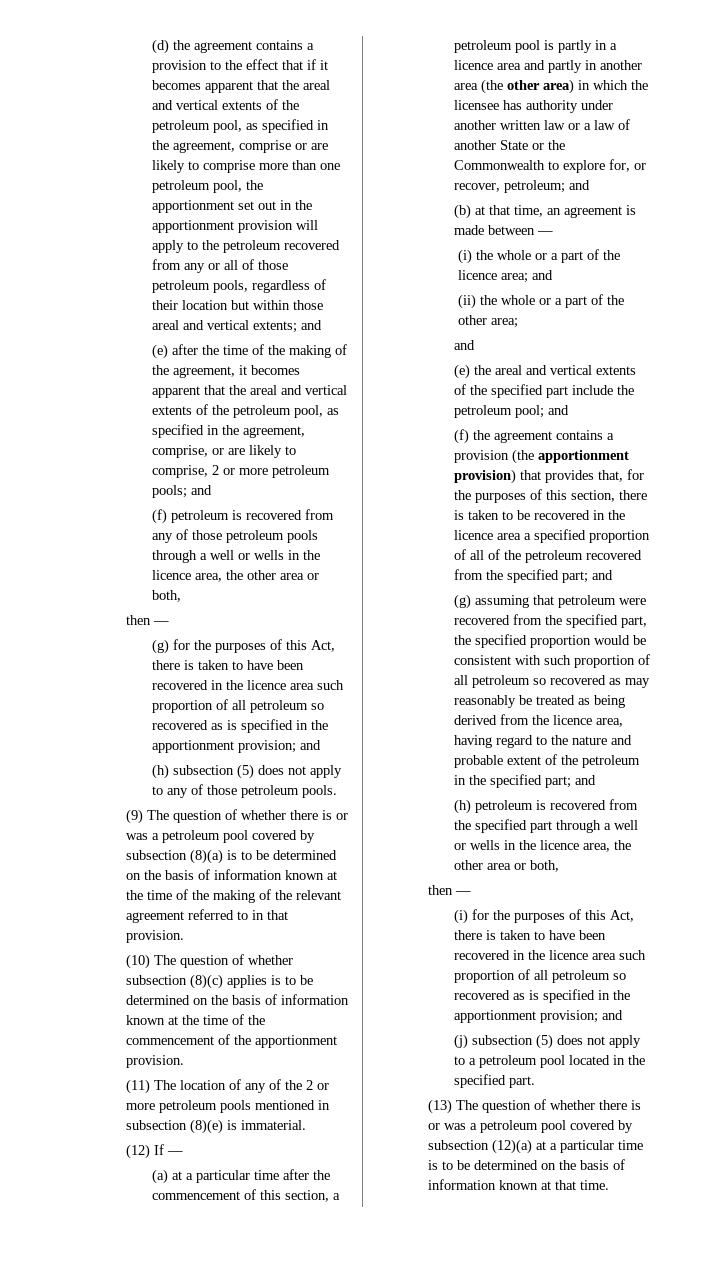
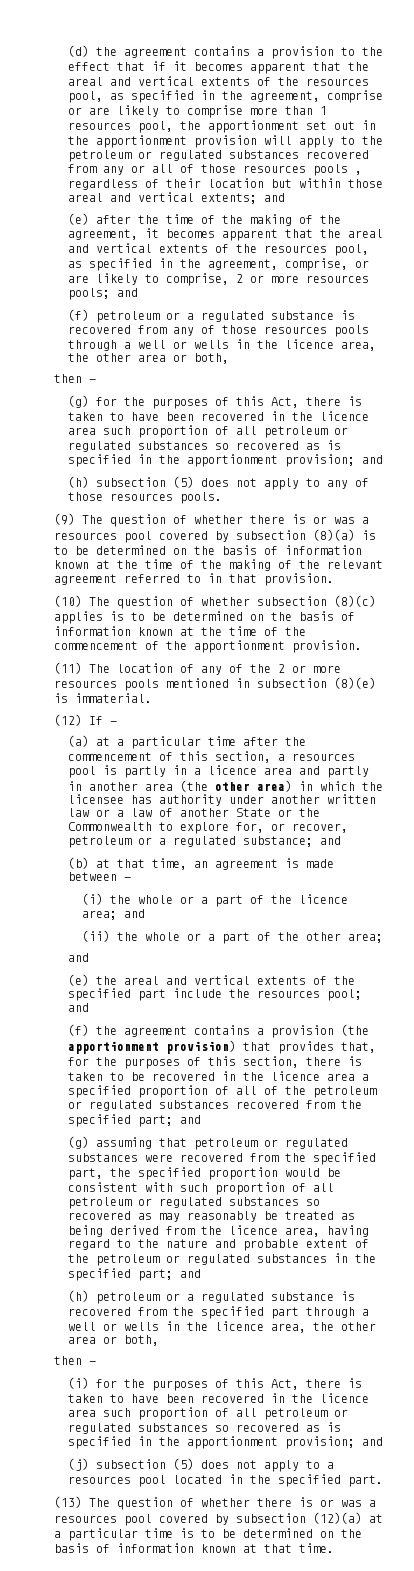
[152,120,211,133] petroleum -> [306,78,370,86] resources
[320,163,341,170] [152,180,211,193] one petroleum -> [320,106,328,115] [68,122,132,130] 1 resources
(282, 246) none -> [138,150,300,161] or regulated substances
[152,280,249,293] petroleum pools, -> [243,164,363,176] resources pools ,
[233,405,292,418] petroleum -> [264,245,328,253] resources
[272,465,331,478] petroleum -> [306,275,370,283] resources
(230, 516) none -> [166,311,335,322] or a regulated substance
[226,530,285,543] petroleum -> [264,326,328,334] resources
(309, 706) none -> [334,427,349,435] [68,441,209,452] or regulated substances
[241,785,300,798] petroleum -> [110,493,174,501] resources
[161,830,220,843] petroleum -> [54,532,118,540] resources
[158,1100,217,1113] petroleum -> [54,680,118,688] resources
[454,40,513,53] petroleum -> [292,753,356,761] resources
[504,180,566,193] petroleum; -> [68,836,314,848] petroleum or a regulated substance;
[454,405,513,418] petroleum -> [257,990,321,998] resources
(584, 556) none -> [68,1100,230,1111] or regulated substances
(617, 601) none -> [264,1138,349,1149] [68,1153,139,1162] or regulated substances
(531, 681) none -> [138,1197,300,1208] or regulated substances
(641, 761) none -> [166,1254,328,1265] or regulated substances
(534, 806) none -> [166,1292,335,1303] or a regulated substance
(611, 976) none -> [334,1409,349,1417] [68,1423,209,1434] or regulated substances
[479,1055,538,1068] petroleum -> [68,1476,132,1484] resources
[479,1120,538,1133] petroleum -> [54,1515,118,1523] resources

